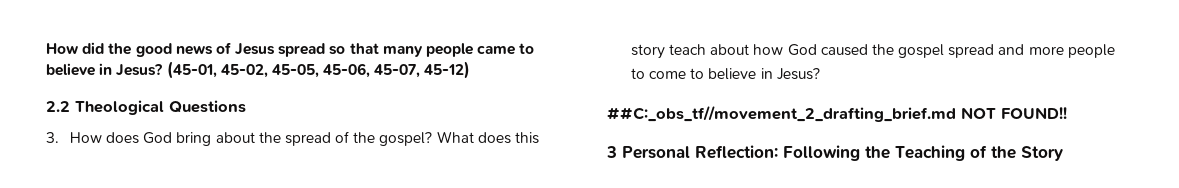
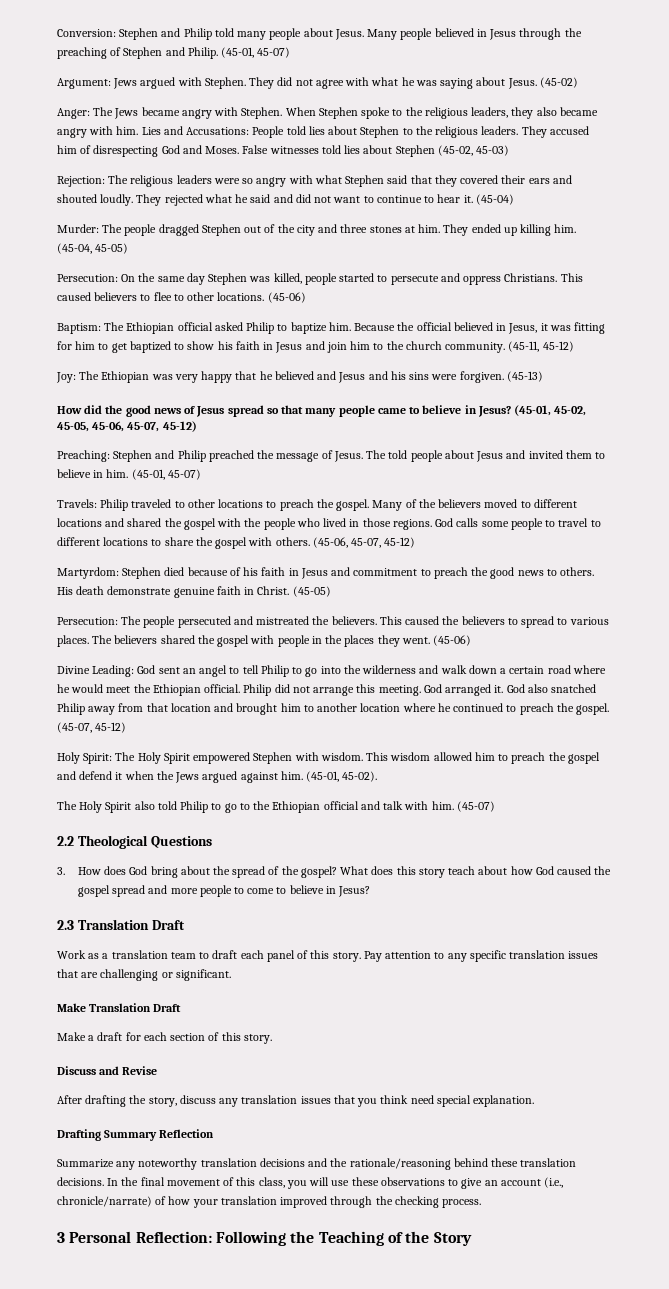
(46, 48) none -> [57,28,582,40] [57,47,291,59] [57,77,578,89] [57,107,598,119] [57,126,589,138] [57,145,510,157] [57,175,572,187] [57,194,514,206] [57,224,577,236] [57,243,129,254] [57,273,583,285] [57,292,306,303] [57,322,606,334] [57,341,574,353] [56,371,543,383] Conversion: Stephen and Philip told many people about Jesus. Many people believed in Jesus through the preaching of Stephen and Philip. (45-01, 45-07) // Argument: Jews argued with Stephen. They did not agree with what he was saying about Jesus. (45-02) // Anger: The Jews became angry with Stephen. When Stephen spoke to the religious leaders, they also became angry with him. Lies and Accusations: People told lies about Stephen to the religious leaders. They accused him of disrespecting God and Moses. False witnesses told lies about Stephen (45-02, 45-03) // Rejection: The religious leaders were so angry with what Stephen said that they covered their ears and shouted loudly. They rejected what he said and did not want to continue to hear it. (45-04) // Murder: The people dragged Stephen out of the city and three stones at him. They ended up killing him. (45-04, 45-05) // Persecution: On the same day Stephen was killed, people started to persecute and oppress Christians. This caused believers to flee to other locations. (45-06) // Baptism: The Ethiopian official asked Philip to baptize him. Because the official believed in Jesus, it was fitting for him to get baptized to show his faith in Jesus and join him to the church community. (45-11, 45-12) // Joy: The Ethiopian was very happy that he believed and Jesus and his sins were forgiven. (45-13) //
(471, 70) none -> [57,450,606,462] [57,469,201,480] [57,499,577,511] [57,518,601,530] [57,537,416,549] [57,567,595,579] [57,586,331,598] [57,616,609,628] [57,635,472,647] [57,665,606,677] [57,684,597,696] [57,703,610,715] [57,722,127,733] [57,752,600,764] [57,771,378,783] [57,801,495,813] // Preaching: Stephen and Philip preached the message of Jesus. The told people about Jesus and invited them to believe in him. (45-01, 45-07) // Travels: Philip traveled to other locations to preach the gospel. Many of the believers moved to different locations and shared the gospel with the people who lived in those regions. God calls some people to travel to different locations to share the gospel with others. (45-06, 45-07, 45-12) // Martyrdom: Stephen died because of his faith in Jesus and commitment to preach the good news to others. His death demonstrate genuine faith in Christ. (45-05) // Persecution: The people persecuted and mistreated the believers. This caused the believers to spread to various places. The believers shared the gospel with people in the places they went. (45-06) // Divine Leading: God sent an angel to tell Philip to go into the wilderness and walk down a certain road where he would meet the Ethiopian official. Philip did not arrange this meeting. God arranged it. God also snatched Philip away from that location and brought him to another location where he continued to preach the gospel. (45-07, 45-12) // Holy Spirit: The Holy Spirit empowered Stephen with wisdom. This wisdom allowed him to preach the gospel and defend it when the Jews argued against him. (45-01, 45-02). // The Holy Spirit also told Philip to go to the Ethiopian official and talk with him. (45-07)
[607,105,1067,122] ##C:_obs_tf//movement_2_drafting_brief.md NOT FOUND!! -> [57,919,185,930] [57,950,599,962] [57,969,231,981] [57,1003,182,1012] [57,1032,272,1044] [57,1066,158,1075] [57,1095,535,1107] [57,1129,215,1141] [57,1158,577,1170] [57,1177,564,1189] [57,1196,482,1208] 2.3 Translation Draft // Work as a translation team to draft each panel of this story. Pay attention to any specific translation issues that are challenging or significant. // Make Translation Draft // Make a draft for each section of this story. // Discuss and Revise // After drafting the story, discuss any translation issues that you think need special explanation. // Drafting Summary Reflection // Summarize any noteworthy translation decisions and the rationale/reasoning behind these translation decisions. In the final movement of this class, you will use these observations to give an account (i.e., chronicle/narrate) of how your translation improved through the checking process.

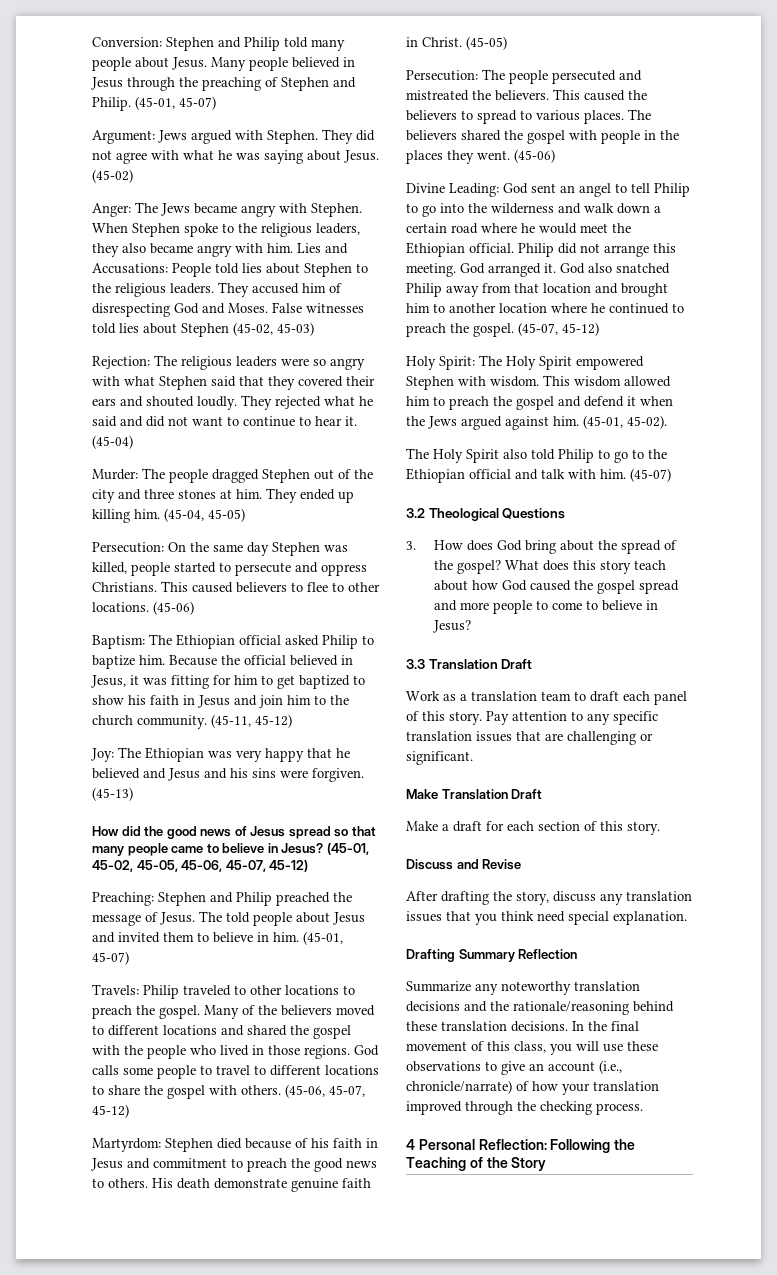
[57,836,74,846] 2.2 -> [406,508,425,518] 3.2
[57,920,74,930] 2.3 -> [406,659,425,669] 3.3
[57,1232,65,1243] 3 -> [406,1139,415,1150] 4

